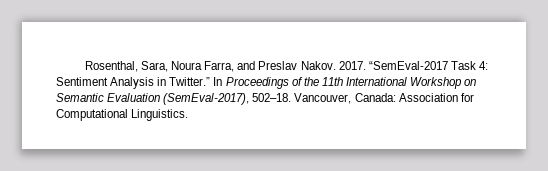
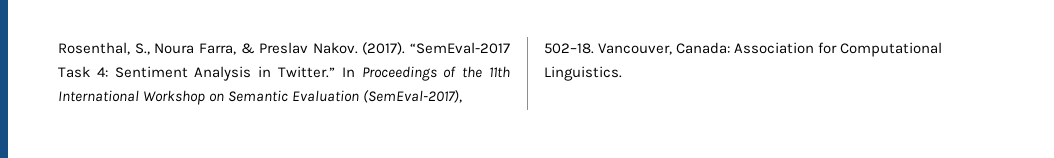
[141,61,169,72] Sara, -> [134,43,150,55] S.,
[237,61,256,70] and -> [240,43,255,54] &
[338,61,366,70] 2017. -> [362,42,406,55] (2017).

